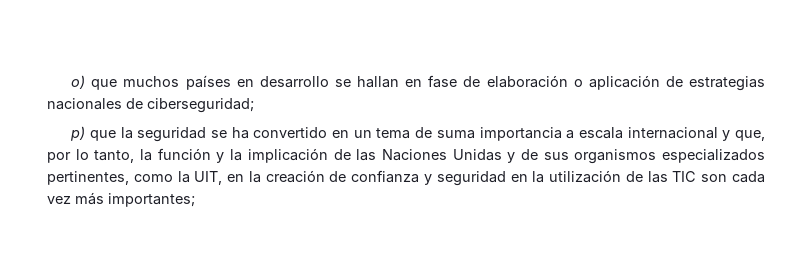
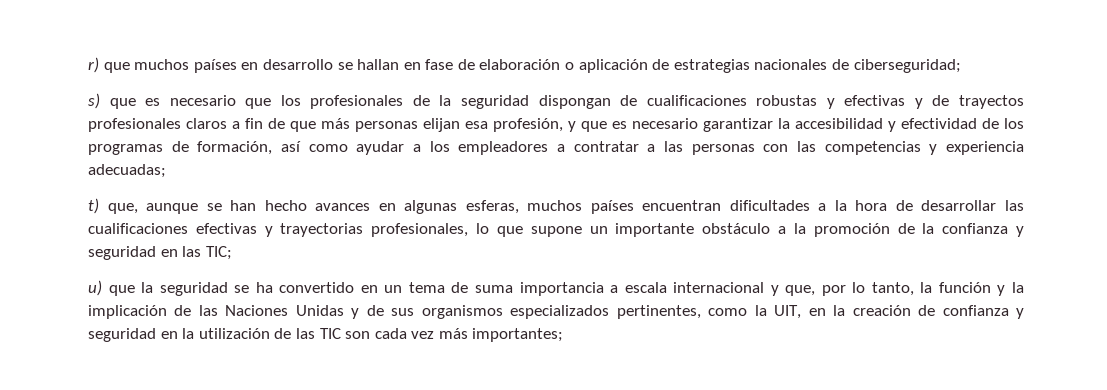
[71,75,86,89] o) -> [88,57,99,73] r)
[70,126,86,141] p) -> [88,93,1024,109] [88,118,1024,132] [88,141,1024,155] [88,164,166,178] [88,198,1024,214] [88,223,1025,237] [88,246,232,260] [88,280,102,296] s) que es necesario que los profesionales de la seguridad dispongan de cualificaciones robustas y efectivas y de trayectos profesionales claros a fin de que más personas elijan esa profesión, y que es necesario garantizar la accesibilidad y efectividad de los programas de formación, así como ayudar a los empleadores a contratar a las personas con las competencias y experiencia adecuadas; // t) que, aunque se han hecho avances en algunas esferas, muchos países encuentran dificultades a la hora de desarrollar las cualificaciones efectivas y trayectorias profesionales, lo que supone un importante obstáculo a la promoción de la confianza y seguridad en las TIC; // u)

